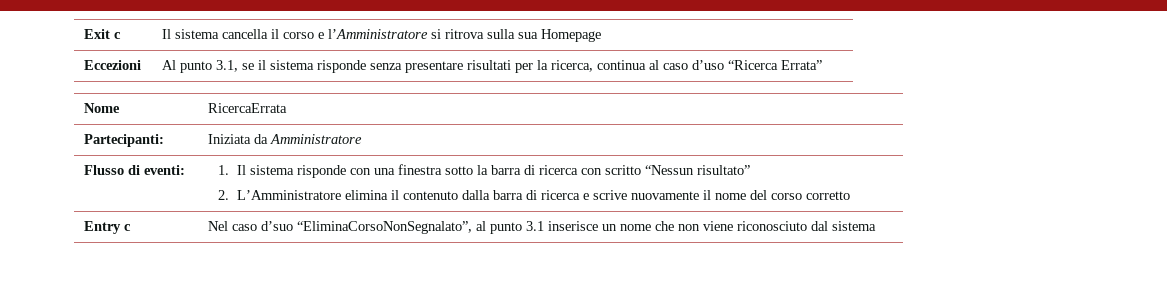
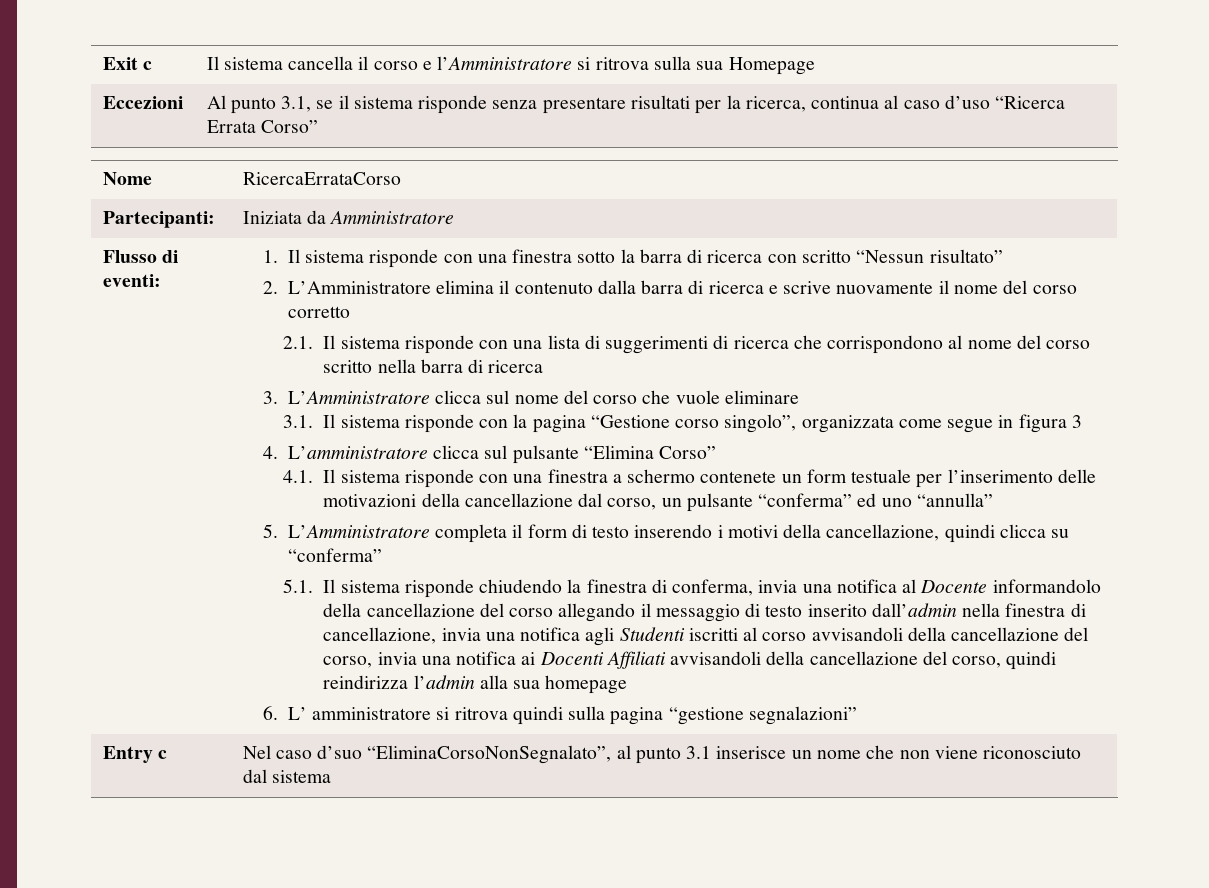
[781,60,823,70] Errata” -> [206,120,318,133] Errata Corso”
[208,103,288,113] RicercaErrata -> [242,172,401,185] RicercaErrataCorso
(850, 195) none -> [283,335,1091,354] [323,359,544,373] [263,390,799,404] [283,414,1082,433] [263,445,717,464] [283,469,1096,488] [323,493,993,512] [263,524,1070,543] [287,548,382,562] [283,579,1101,598] [323,603,1086,622] [323,627,1089,646] [323,651,1057,670] [323,675,628,694] [263,706,857,725] // 2.1. Il sistema risponde con una lista di suggerimenti di ricerca che corrispondono al nome del corso scritto nella barra di ricerca // 3. L’Amministratore clicca sul nome del corso che vuole eliminare // 3.1. Il sistema risponde con la pagina “Gestione corso singolo”, organizzata come segue in figura 3 // 4. L’amministratore clicca sul pulsante “Elimina Corso” // 4.1. Il sistema risponde con una finestra a schermo contenete un form testuale per l’inserimento delle motivazioni della cancellazione dal corso, un pulsante “conferma” ed uno “annulla” // 5. L’Amministratore completa il form di testo inserendo i motivi della cancellazione, quindi clicca su “conferma” // 5.1. Il sistema risponde chiudendo la finestra di conferma, invia una notifica al Docente informandolo della cancellazione del corso allegando il messaggio di testo inserito dall’admin nella finestra di cancellazione, invia una notifica agli Studenti iscritti al corso avvisandoli della cancellazione del corso, invia una notifica ai Docenti Affiliati avvisandoli della cancellazione del corso, quindi reindirizza l’admin alla sua homepage // 6. L’ amministratore si ritrova quindi sulla pagina “gestione segnalazioni”

